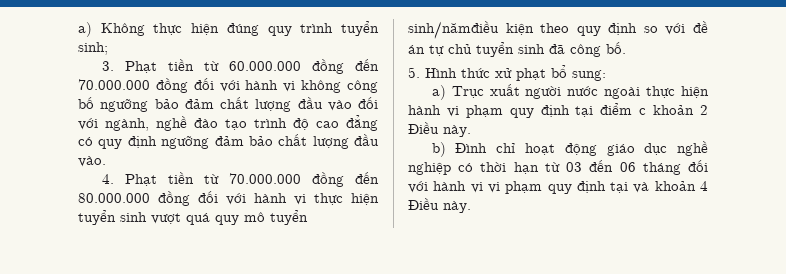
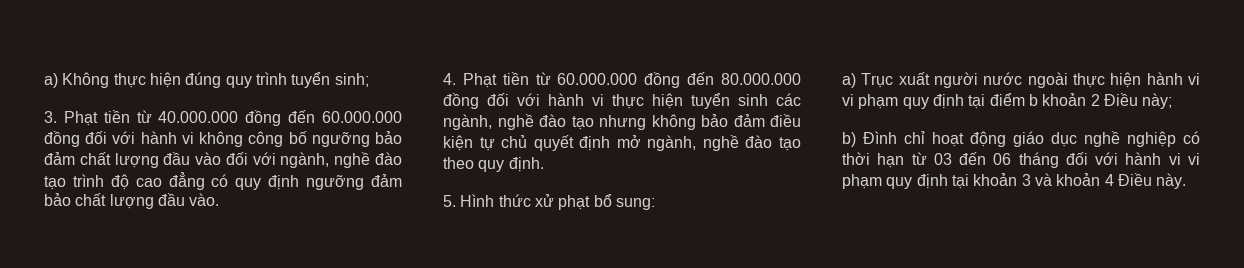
[228,59,379,74] [78,79,150,90] 60.000.000 đồng đến 70.000.000 -> [158,110,402,126] 40.000.000 đồng đến 60.000.000
[228,173,301,184] 70.000.000 -> [557,73,638,85] 60.000.000
[151,210,308,225] [408,21,708,39] [408,42,626,57] vượt quá quy mô tuyển sinh/nămđiều kiện theo quy định so với đề án tự chủ tuyển sinh đã công bố. -> [776,93,801,106] [443,114,801,130] [443,135,801,151] [443,157,544,172] các ngành, nghề đào tạo nhưng không bảo đảm điều kiện tự chủ quyết định mở ngành, nghề đào tạo theo quy định.
(459, 111) none -> [842,94,854,106] vi
[639,108,647,115] c -> [1028,94,1038,106] b
[443,125,471,137] này. -> [1142,93,1173,109] này;
(629, 187) none -> [973,173,1031,186] khoản 3

